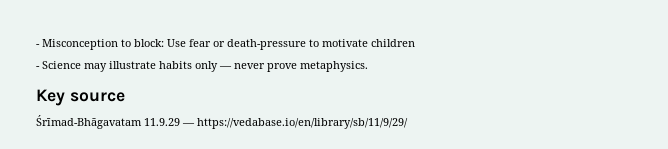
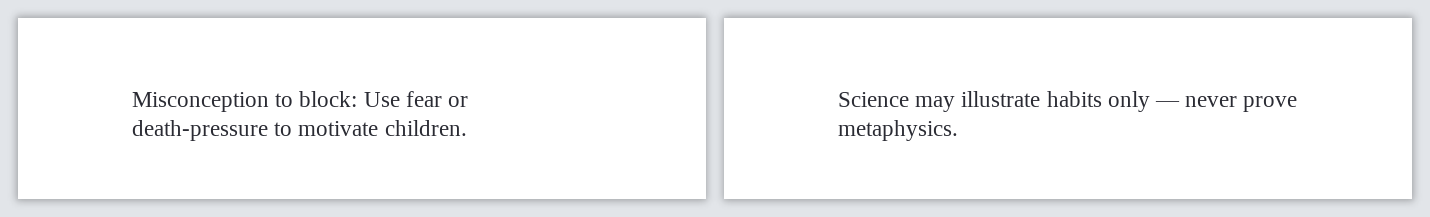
[36,44,40,47] - -> (132, 102) none
[371,39,415,47] [36,66,40,69] children // - -> [384,120,467,136] children. //
[36,89,125,106] [36,115,408,129] // Key source // Śrīmad-Bhāgavatam 11.9.29 — https://vedabase.io/en/library/sb/11/9/29/ -> (958, 130) none

